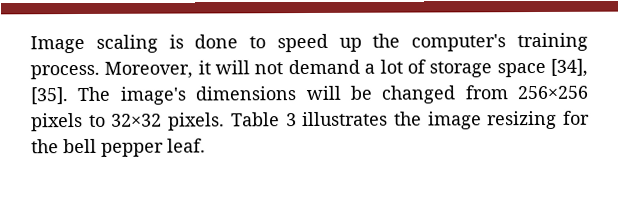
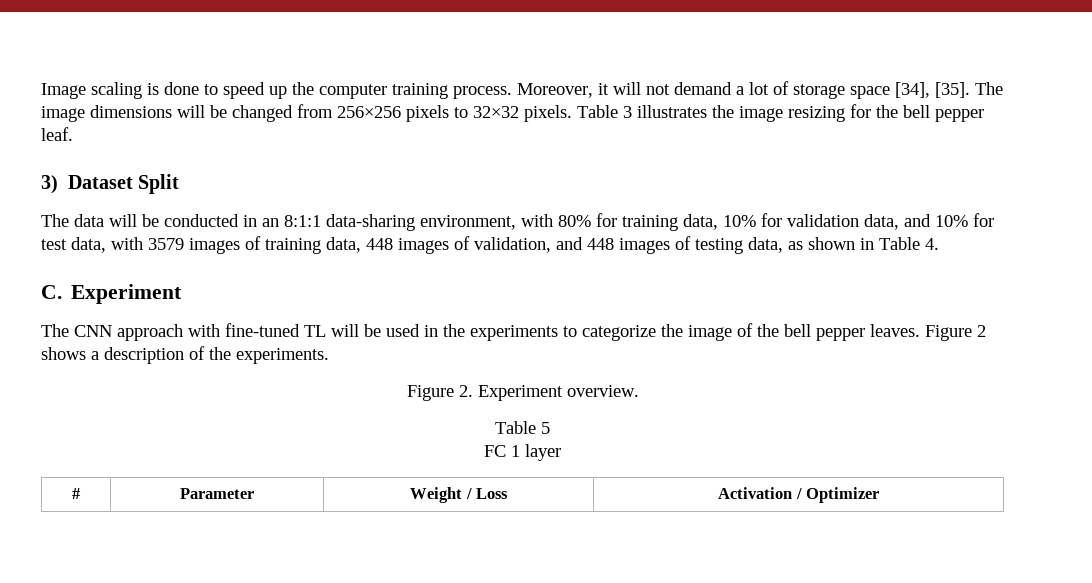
[411,34,507,52] computer's -> [319,84,387,99] computer
[119,86,186,105] image's -> [41,106,85,122] image
(206, 145) none -> [41,174,180,194] [41,213,994,231] [41,236,939,254] [41,284,183,304] [41,323,986,341] [41,346,329,364] [406,385,639,401] [495,421,550,434] [484,444,561,461] [72,488,81,499] [180,488,254,499] [410,487,508,503] [718,487,879,503] // 3) Dataset Split // The data will be conducted in an 8:1:1 data-sharing environment, with 80% for training data, 10% for validation data, and 10% for test data, with 3579 images of training data, 448 images of validation, and 448 images of testing data, as shown in Table 4. // C. Experiment // The CNN approach with fine-tuned TL will be used in the experiments to categorize the image of the bell pepper leaves. Figure 2 shows a description of the experiments. // Figure 2. Experiment overview. // Table 5 // FC 1 layer // # | Parameter | Weight / Loss | Activation / Optimizer

